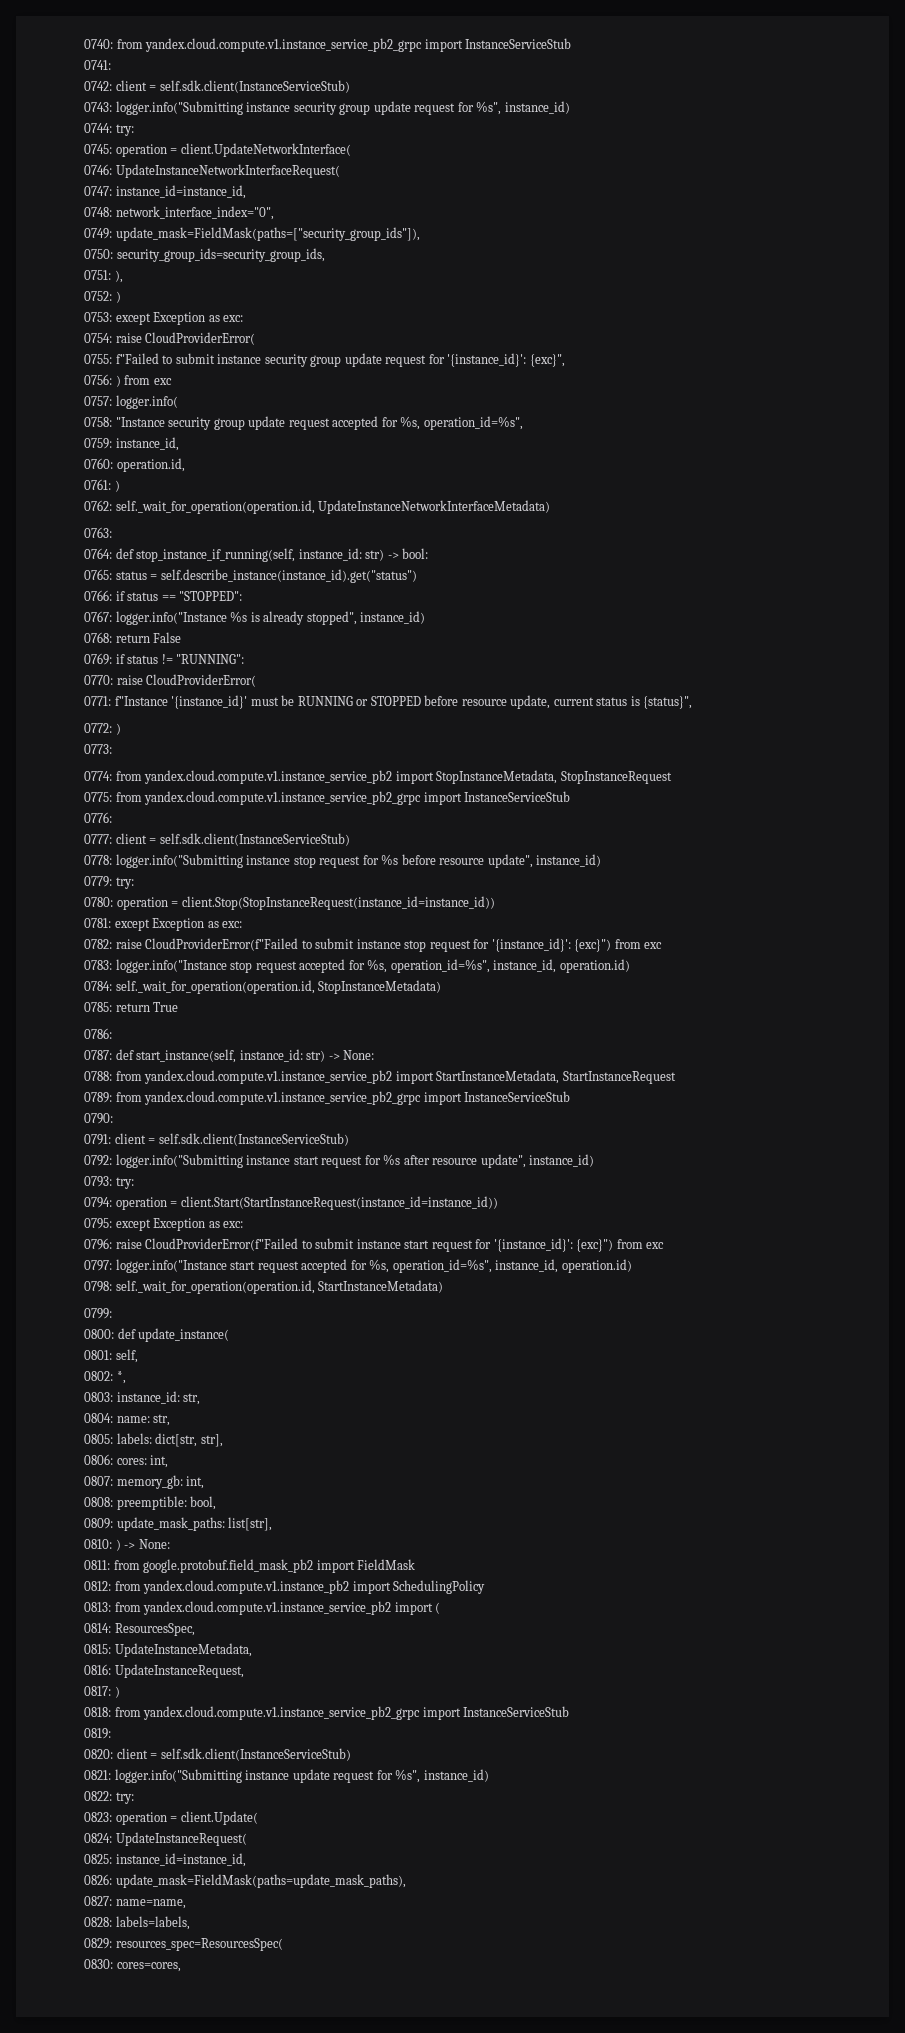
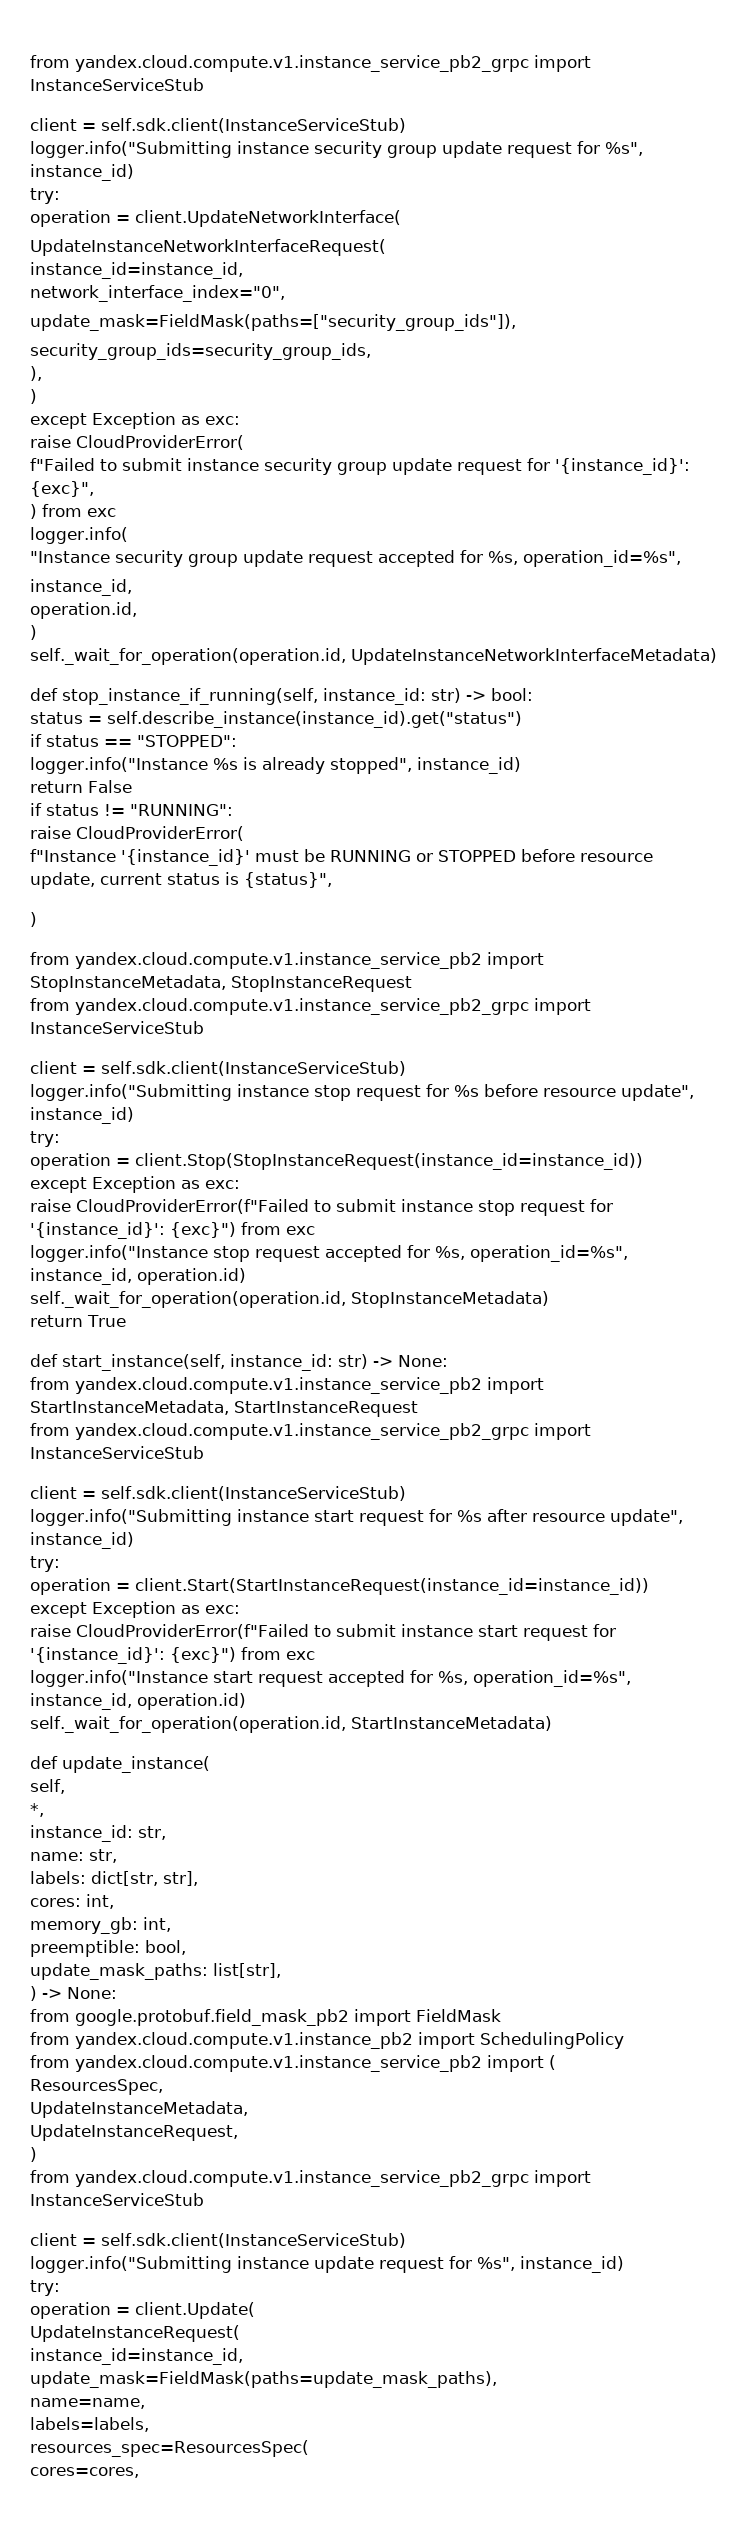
[84,38,572,52] [84,60,111,70] [84,80,350,93] [84,102,112,112] 0740: from yandex.cloud.compute.v1.instance_service_pb2_grpc import InstanceServiceStub // 0741: // 0742: client = self.sdk.client(InstanceServiceStub) // 0743: -> [30,55,591,72] [30,78,204,91] [30,118,406,133] from yandex.cloud.compute.v1.instance_service_pb2_grpc import InstanceServiceStub // client = self.sdk.client(InstanceServiceStub) //
[84,123,134,136] [84,144,112,154] 0744: try: // 0745: -> [30,188,60,204] try: //
[84,164,112,175] 0746: -> (401, 218) none
[84,185,246,199] [84,207,112,217] 0747: instance_id=instance_id, // 0748: -> [30,262,243,279] instance_id=instance_id, //
[84,228,112,239] 0749: -> (285, 293) none
[84,249,113,259] 0750: -> (516, 322) none
[84,270,111,280] 0751: -> (371, 351) none
[84,291,121,303] [84,312,244,325] [84,332,256,345] [84,354,112,364] 0752: ) // 0753: except Exception as exc: // 0754: raise CloudProviderError( // 0755: -> [30,389,37,404] [30,412,240,429] [30,435,244,450] ) // except Exception as exc: // raise CloudProviderError( //
[84,374,112,385] 0756: -> (94, 489) none
[84,396,112,406] 0757: -> (116, 512) none
[84,417,112,427] 0758: -> (128, 535) none
[84,438,112,449] 0759: -> (681, 558) none
[84,458,113,469] 0760: -> (132, 587) none
[84,479,120,492] [84,500,112,511] 0761: ) // 0762: -> [30,625,37,640] ) //
[84,527,112,538] [84,548,112,559] 0763: // 0764: -> (717, 656) none
[84,569,112,580] 0765: -> (533, 694) none
[84,590,112,601] 0766: -> (522, 719) none
[84,611,112,622] 0767: -> (237, 741) none
[84,632,112,643] 0768: -> (521, 765) none
[84,653,112,665] 0769: -> (132, 786) none
[84,674,257,687] [84,696,111,706] 0770: raise CloudProviderError( // 0771: -> [30,826,244,841] raise CloudProviderError( //
[84,723,121,735] [84,744,112,754] [84,771,112,781] 0772: ) // 0773: // 0774: -> [30,912,37,927] ) //
[84,791,571,805] [84,812,112,823] [84,833,350,846] [84,855,112,865] 0775: from yandex.cloud.compute.v1.instance_service_pb2_grpc import InstanceServiceStub // 0776: // 0777: client = self.sdk.client(InstanceServiceStub) // 0778: -> [30,998,591,1015] [30,1021,204,1034] [30,1061,406,1076] from yandex.cloud.compute.v1.instance_service_pb2_grpc import InstanceServiceStub // client = self.sdk.client(InstanceServiceStub) //
[84,876,134,889] [84,897,113,907] 0779: try: // 0780: -> [30,1131,60,1147] try: //
[84,918,243,931] [84,939,112,949] 0781: except Exception as exc: // 0782: -> [30,1176,240,1193] except Exception as exc: //
[84,960,112,970] 0783: -> (315, 1230) none
[84,981,112,991] 0784: -> (246, 1276) none
[84,1002,112,1012] 0785: -> (549, 1299) none
[84,1028,112,1039] [84,1050,112,1060] 0786: // 0787: -> (126, 1321) none
[84,1071,112,1081] 0788: -> (448, 1361) none
[84,1091,571,1105] [84,1113,113,1124] [84,1133,349,1146] [84,1155,112,1166] 0789: from yandex.cloud.compute.v1.instance_service_pb2_grpc import InstanceServiceStub // 0790: // 0791: client = self.sdk.client(InstanceServiceStub) // 0792: -> [30,1423,591,1440] [30,1446,204,1459] [30,1486,406,1501] from yandex.cloud.compute.v1.instance_service_pb2_grpc import InstanceServiceStub // client = self.sdk.client(InstanceServiceStub) //
[84,1176,134,1189] [84,1197,112,1208] 0793: try: // 0794: -> [30,1556,60,1572] try: //
[84,1218,244,1231] [84,1238,112,1250] 0795: except Exception as exc: // 0796: -> [30,1601,240,1618] except Exception as exc: //
[84,1260,112,1271] 0797: -> (315, 1655) none
[84,1281,112,1292] 0798: -> (246, 1701) none
[84,1308,112,1319] [84,1329,114,1339] 0799: // 0800: -> (552, 1723) none
[84,1350,112,1360] 0801: -> (210, 1764) none
[84,1371,113,1381] 0802: -> (65, 1786) none
[84,1392,113,1402] 0803: -> (44, 1810) none
[84,1413,113,1423] 0804: -> (166, 1833) none
[84,1434,113,1444] 0805: -> (117, 1856) none
[84,1454,113,1465] 0806: -> (198, 1878) none
[84,1476,113,1486] 0807: -> (114, 1901) none
[84,1497,113,1507] 0808: -> (171, 1924) none
[84,1518,113,1529] 0809: -> (186, 1947) none
[84,1539,112,1549] 0810: -> (281, 1970) none
[84,1560,110,1570] 0811: -> (117, 1993) none
[84,1581,111,1591] 0812: -> (501, 2015) none
[84,1602,111,1612] 0813: -> (624, 2040) none
[84,1623,111,1633] 0814: -> (556, 2062) none
[84,1644,111,1654] 0815: -> (163, 2087) none
[84,1664,111,1675] 0816: -> (248, 2109) none
[84,1686,120,1698] [84,1706,570,1720] [84,1728,111,1739] [84,1748,351,1761] [84,1770,111,1780] 0817: ) // 0818: from yandex.cloud.compute.v1.instance_service_pb2_grpc import InstanceServiceStub // 0819: // 0820: client = self.sdk.client(InstanceServiceStub) // 0821: -> [30,2147,37,2162] [30,2170,591,2187] [30,2193,204,2206] [30,2233,406,2248] ) // from yandex.cloud.compute.v1.instance_service_pb2_grpc import InstanceServiceStub // client = self.sdk.client(InstanceServiceStub) //
[84,1791,134,1804] [84,1812,112,1822] 0822: try: // 0823: -> [30,2280,60,2296] try: //
[84,1833,112,1843] 0824: -> (255, 2310) none
[84,1853,246,1867] [84,1874,112,1885] 0825: instance_id=instance_id, // 0826: -> [30,2348,243,2365] instance_id=instance_id, //
[84,1896,112,1906] 0827: -> (497, 2379) none
[84,1917,112,1927] 0828: -> (145, 2403) none
[84,1938,112,1949] 0829: -> (149, 2424) none
[84,1959,113,1969] 0830: -> (309, 2448) none

